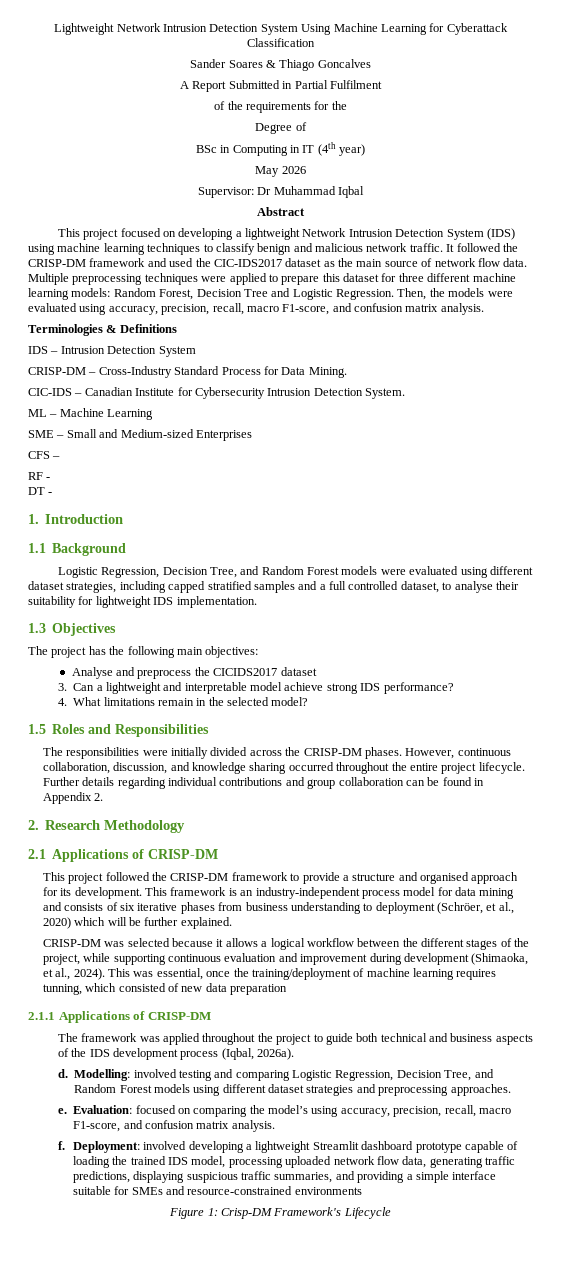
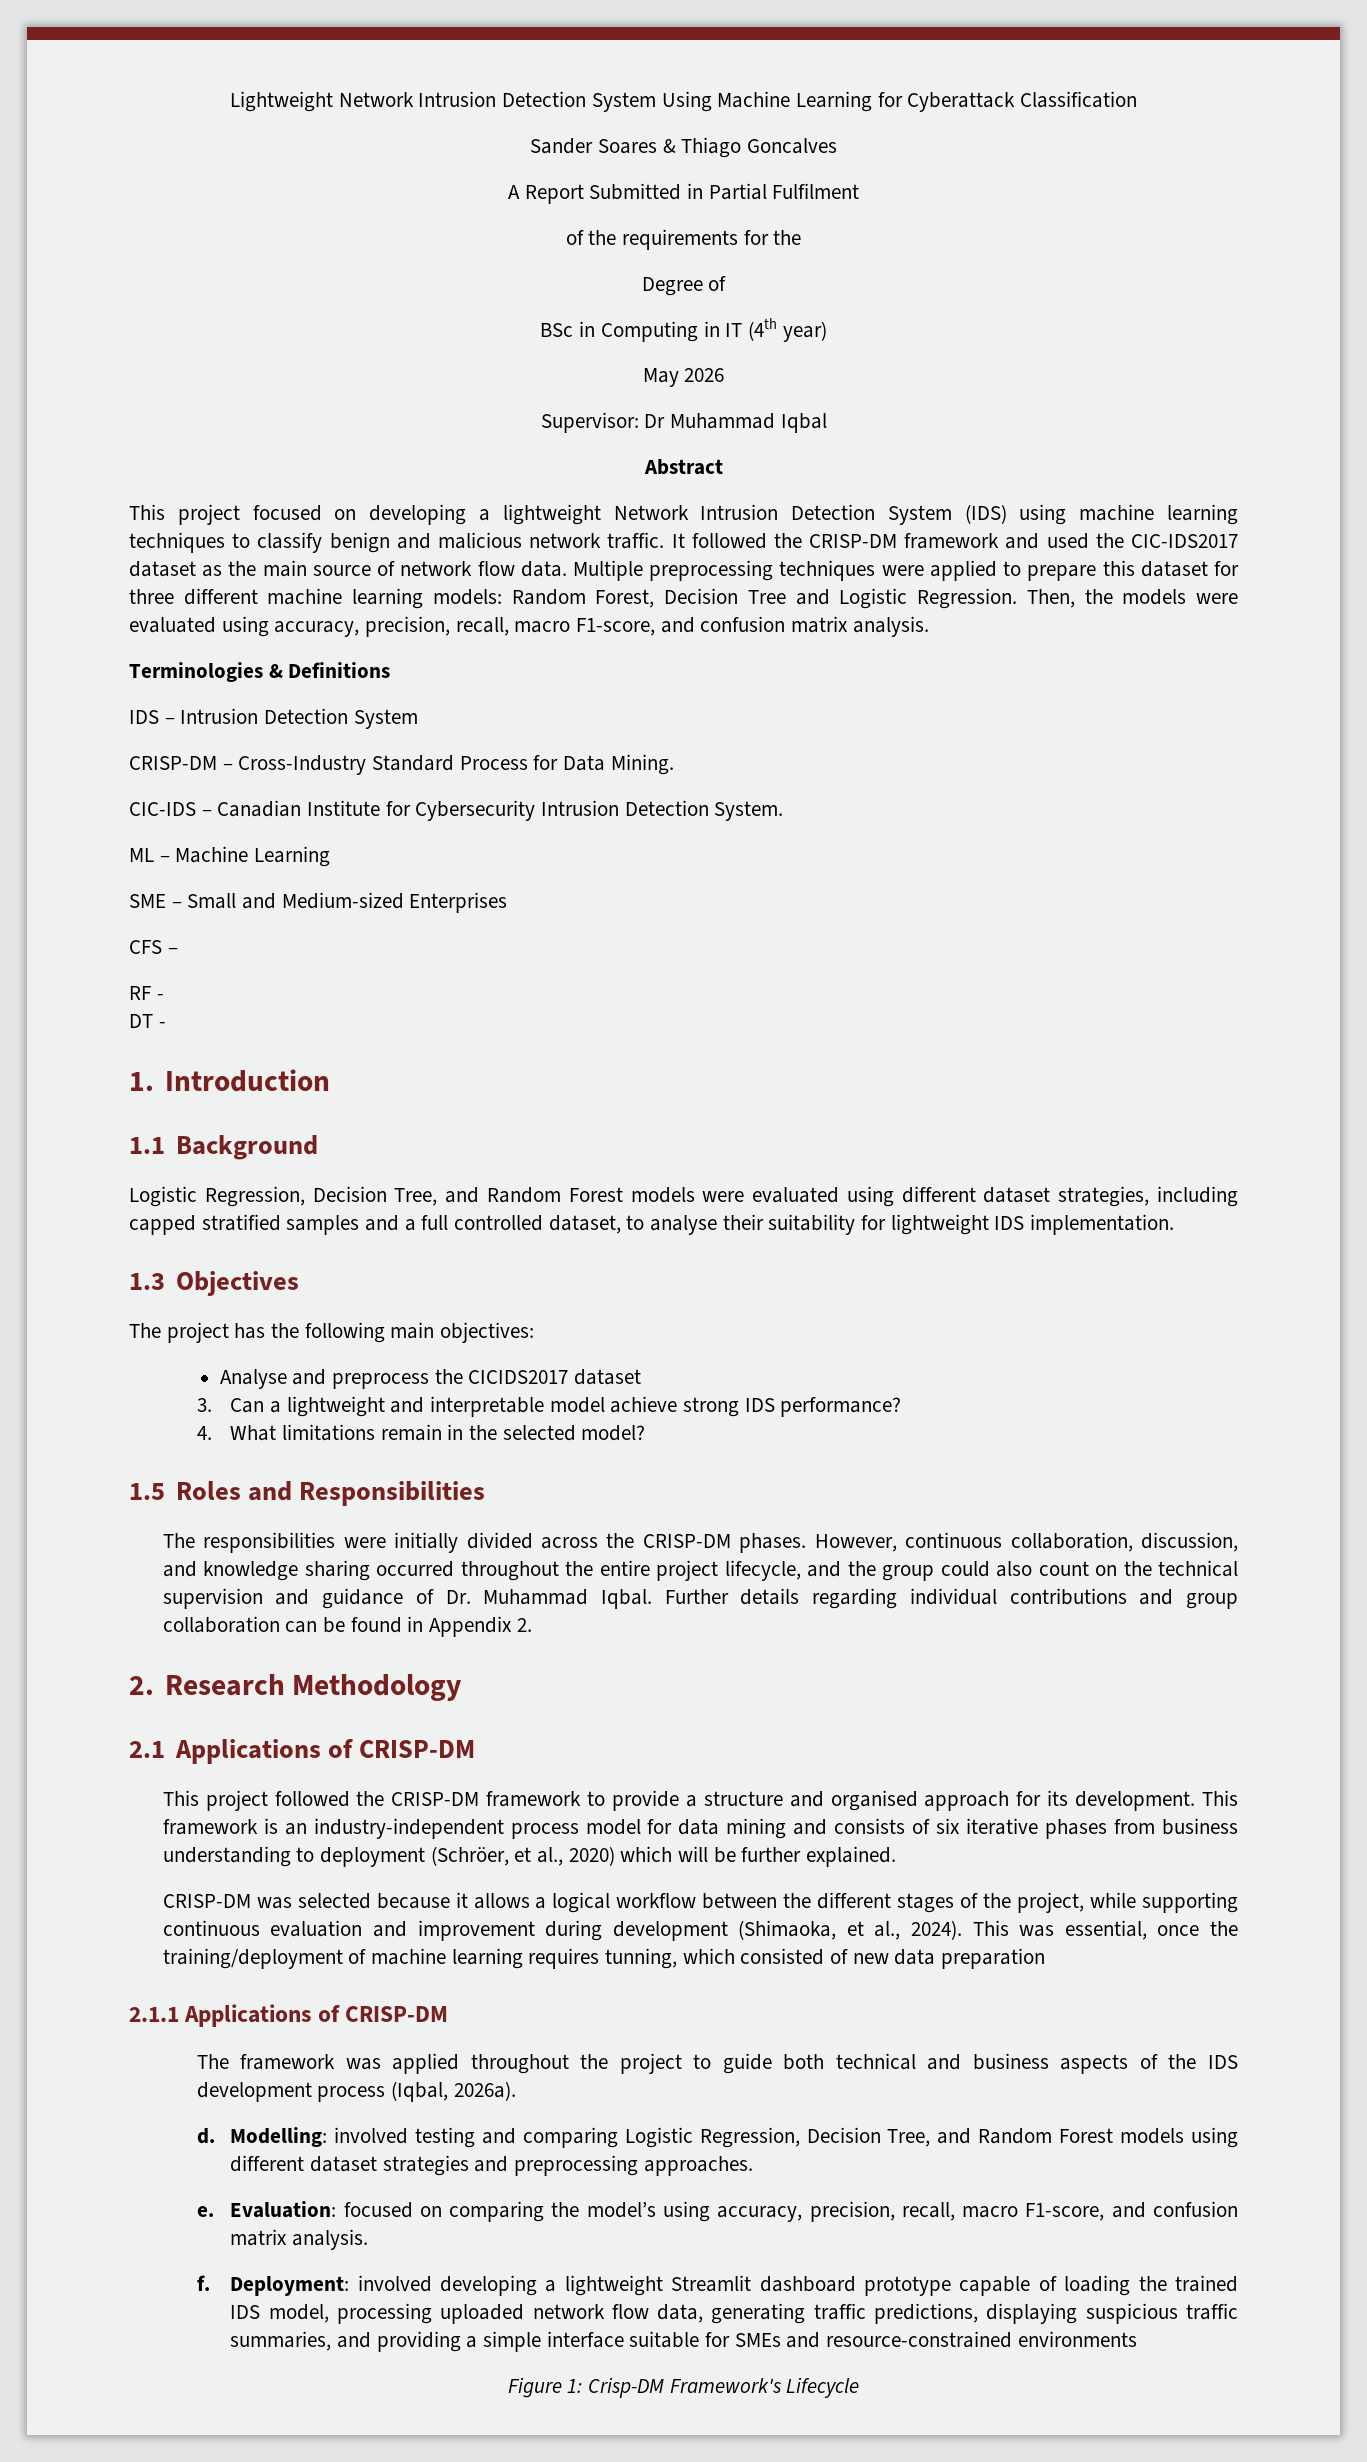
[478,762,525,774] lifecycle. -> [724,1560,1238,1581] [162,1588,653,1609] lifecycle, and the group could also count on the technical supervision and guidance of Dr. Muhammad Iqbal.

